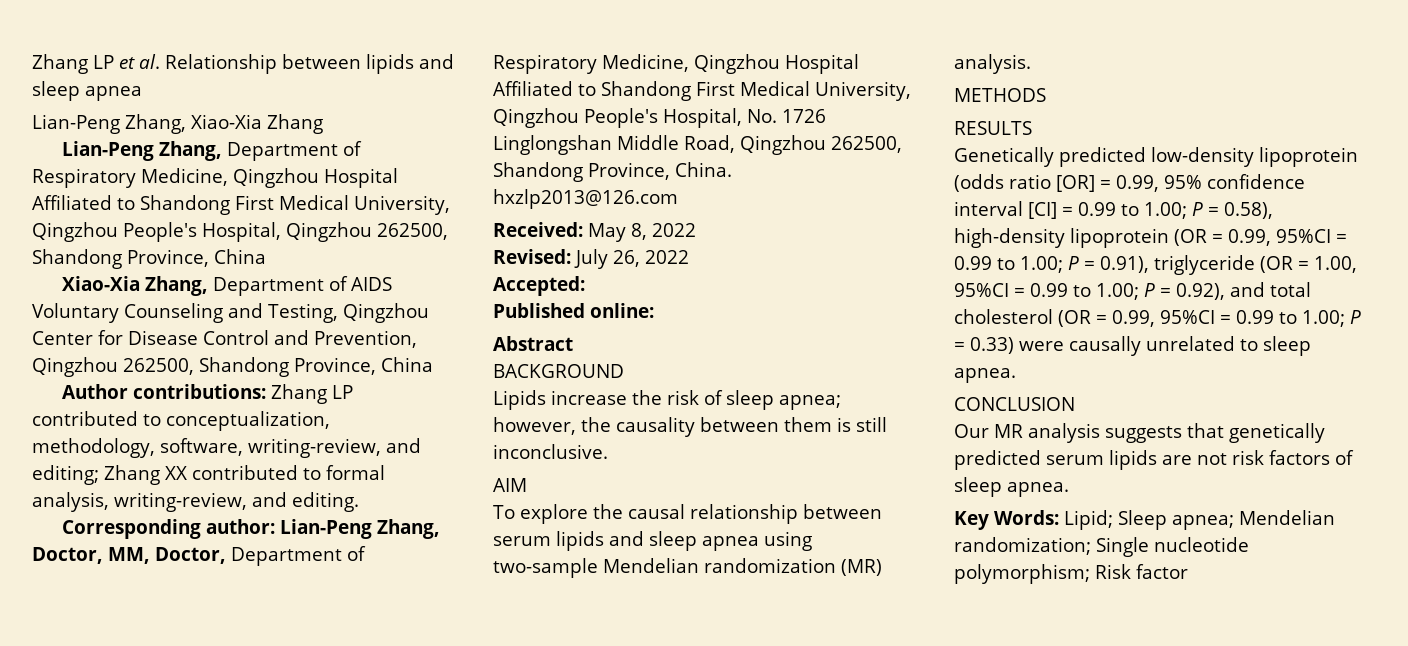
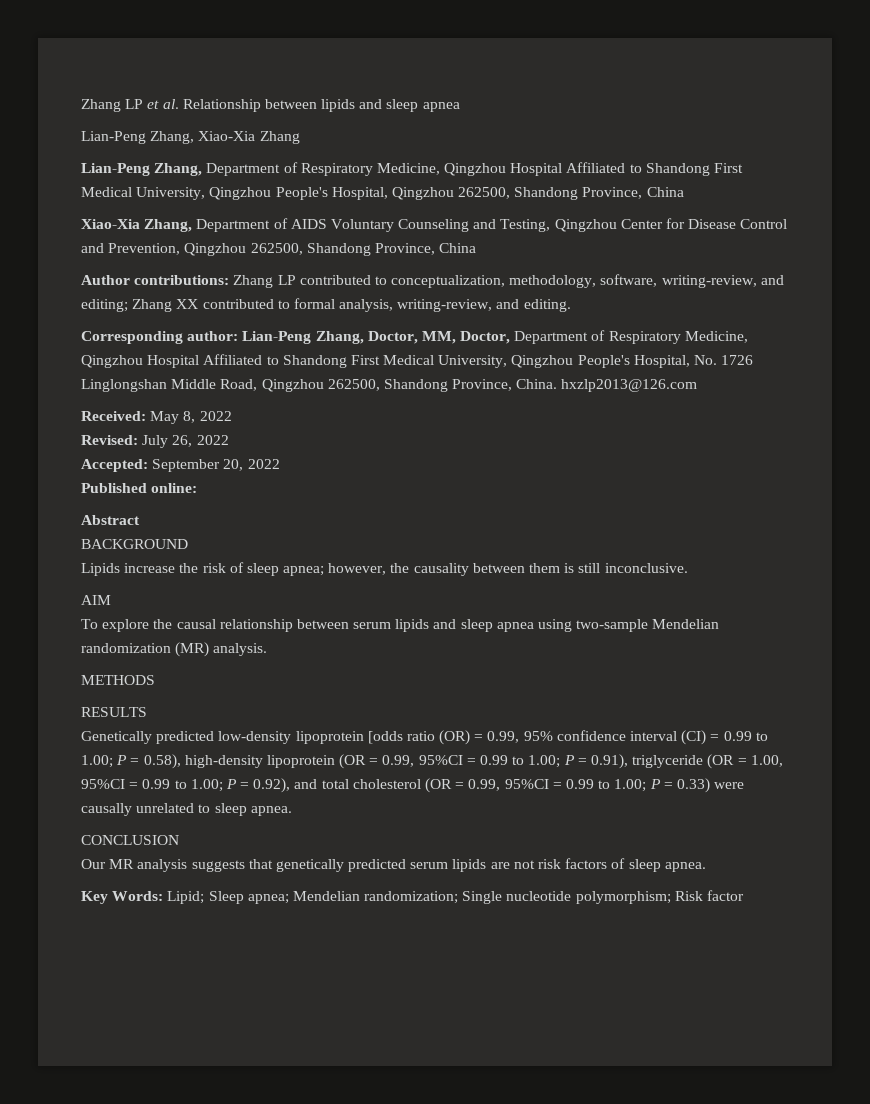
(585, 286) none -> [152,459,280,472] September 20, 2022
[954,174,1095,192] (odds ratio [OR] -> [367,730,471,745] [odds ratio (OR)
[1028,202,1057,219] [CI] -> [681,730,707,745] (CI)

